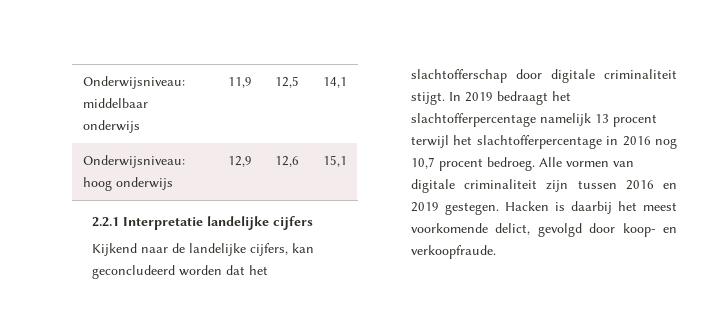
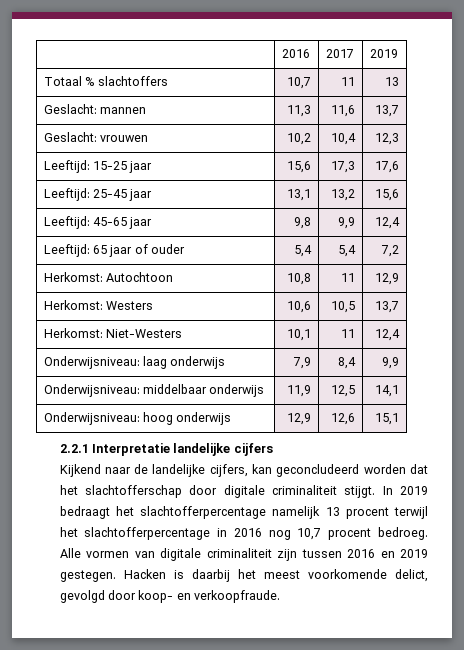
(83, 82) none -> [281,49,310,58] [325,49,354,58] [369,49,398,58] [43,76,169,86] [287,77,312,89] [341,77,356,86] [385,77,400,86] [43,104,146,114] [287,105,312,117] [331,105,356,117] [375,105,400,117] [43,132,148,142] [287,133,312,145] [331,133,357,145] [375,133,400,145] [43,160,153,173] [287,161,312,173] [331,161,356,173] [375,161,400,173] [43,188,153,201] [287,189,312,201] [331,189,356,201] [375,189,400,201] [43,216,153,229] [294,217,312,229] [338,217,356,229] [375,217,401,229] [43,244,186,257] [294,245,313,257] [338,245,357,257] [381,245,400,257] [43,272,173,282] [287,273,312,285] [341,273,356,282] [375,273,400,285] [43,300,153,310] [287,301,312,313] [331,301,356,313] [375,301,400,313] [43,328,182,338] [287,329,312,341] [341,329,356,338] [375,329,401,341] [43,356,226,369] [293,357,312,369] [338,357,357,369] [382,357,400,369] | 2016 | 2017 | 2019 // Totaal % slachtoffers | 10,7 | 11 | 13 // Geslacht: mannen | 11,3 | 11,6 | 13,7 // Geslacht: vrouwen | 10,2 | 10,4 | 12,3 // Leeftijd: 15-25 jaar | 15,6 | 17,3 | 17,6 // Leeftijd: 25-45 jaar | 13,1 | 13,2 | 15,6 // Leeftijd: 45-65 jaar | 9,8 | 9,9 | 12,4 // Leeftijd: 65 jaar of ouder | 5,4 | 5,4 | 7,2 // Herkomst: Autochtoon | 10,8 | 11 | 12,9 // Herkomst: Westers | 10,6 | 10,5 | 13,7 // Herkomst: Niet-Westers | 10,1 | 11 | 12,4 // Onderwijsniveau: laag onderwijs | 7,9 | 8,4 | 9,9 //

